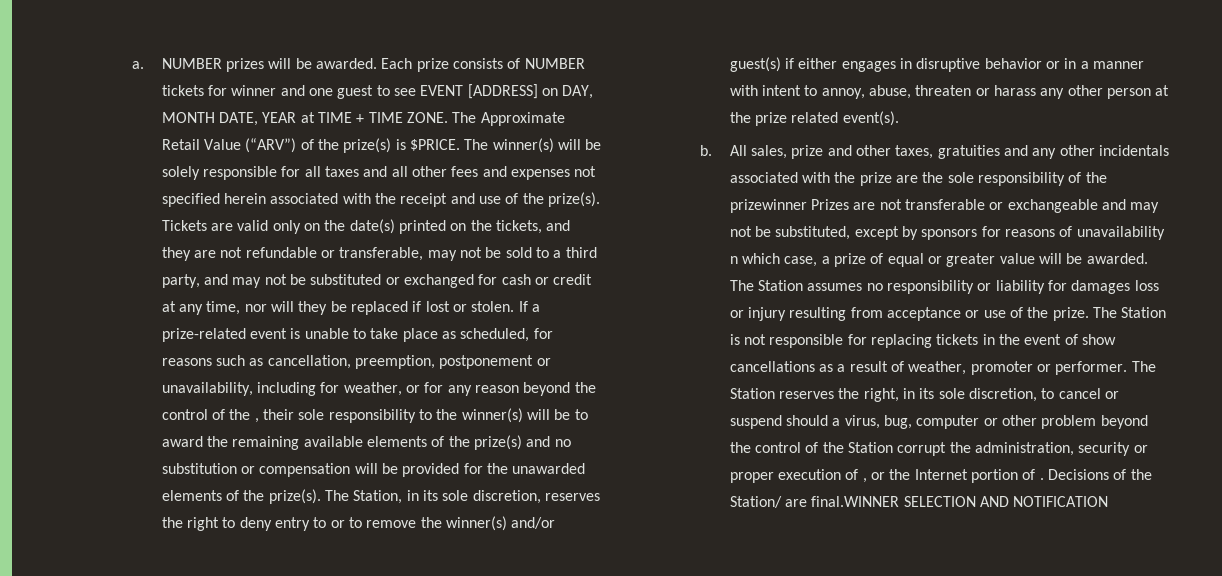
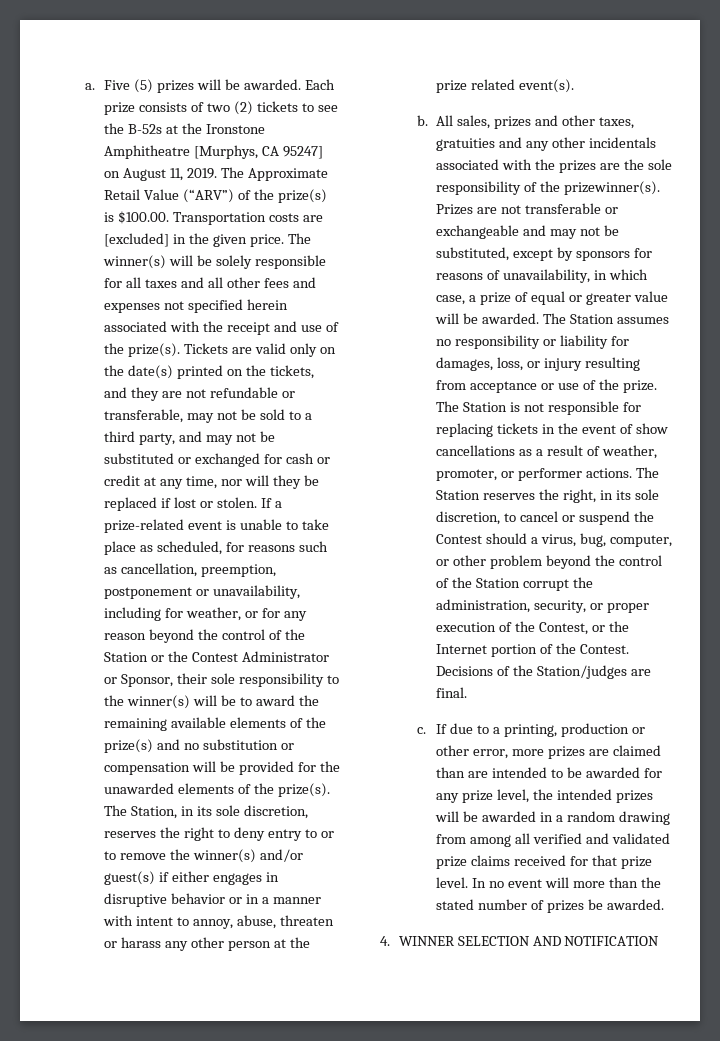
[161,58,222,69] NUMBER -> [104,79,154,93] Five (5)
[524,58,585,69] [161,84,594,99] [161,112,449,126] NUMBER tickets for winner and one guest to see EVENT [ADDRESS] on DAY, MONTH DATE, YEAR at TIME + TIME ZONE. -> [206,101,338,115] [104,123,265,134] [104,145,323,159] [104,168,217,181] two (2) tickets to see the B-52s at the Ironstone Amphitheatre [Murphys, CA 95247] on August 11, 2019.
[410,139,461,151] $PRICE. -> [118,211,323,225] [104,233,284,247] $100.00. Transportation costs are [excluded] in the given price.
[254,418,259,423] , -> [104,651,329,662] [104,674,174,687] Station or the Contest Administrator or Sponsor,
[791,145,824,159] prize -> [494,116,532,129] prizes
[859,172,892,186] prize -> [558,160,596,173] prizes
[729,199,807,213] prizewinner -> [563,181,660,195] prizewinner(s).
[1076,226,1165,240] [729,256,738,264] unavailability n -> [503,269,607,283] unavailability, in
[1071,280,1159,294] damages loss -> [436,357,524,371] damages, loss,
[970,361,1128,375] promoter or performer. -> [436,468,632,481] promoter, or performer actions.
(782, 422) none -> [633,511,654,522] [436,534,483,544] the Contest
[916,415,980,429] computer -> [609,535,672,547] computer,
[1078,442,1131,456] security -> [534,600,587,613] security,
[862,478,867,483] , -> [515,621,588,635] the Contest,
[1039,478,1044,480] . -> [555,643,629,654] the Contest.
[729,496,900,508] Station/ are final.WINNER -> [536,665,651,679] [436,687,468,698] [417,723,645,737] [436,745,661,759] [436,767,662,778] [436,789,653,803] [435,811,670,825] [436,833,670,847] [436,855,652,869] [436,877,661,888] [436,899,664,913] [380,936,455,946] Station/judges are final. // c. If due to a printing, production or other error, more prizes are claimed than are intended to be awarded for any prize level, the intended prizes will be awarded in a random drawing from among all verified and validated prize claims received for that prize level. In no event will more than the stated number of prizes be awarded. // 4. WINNER

